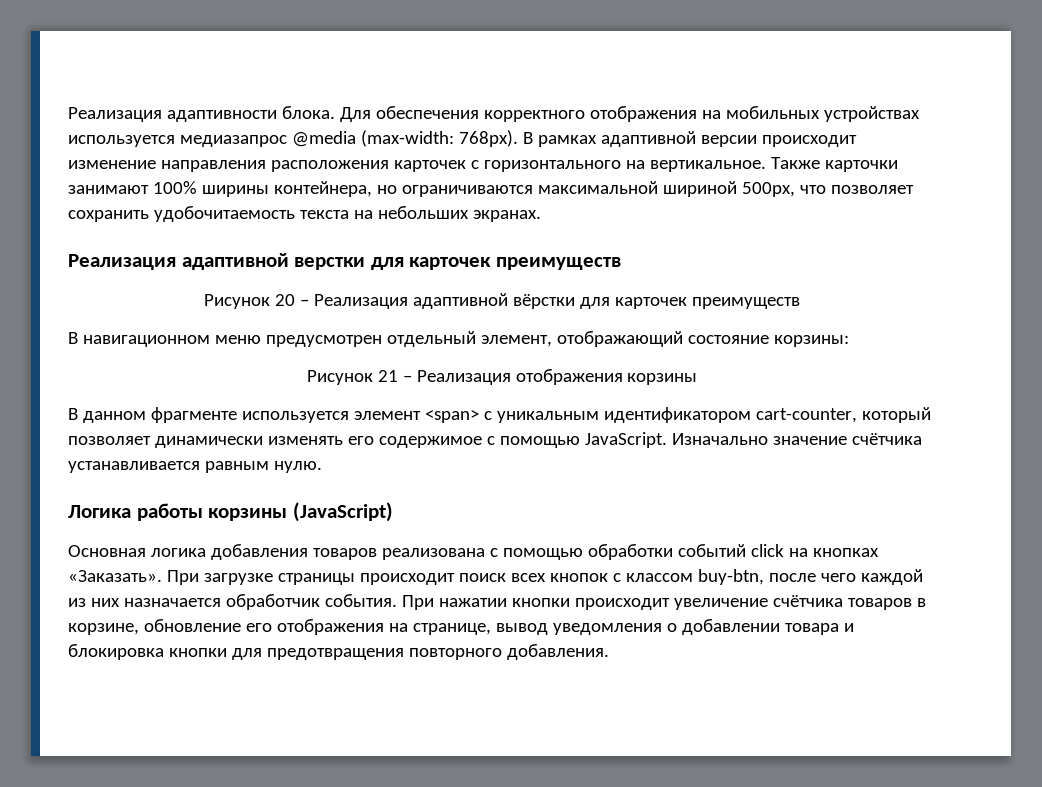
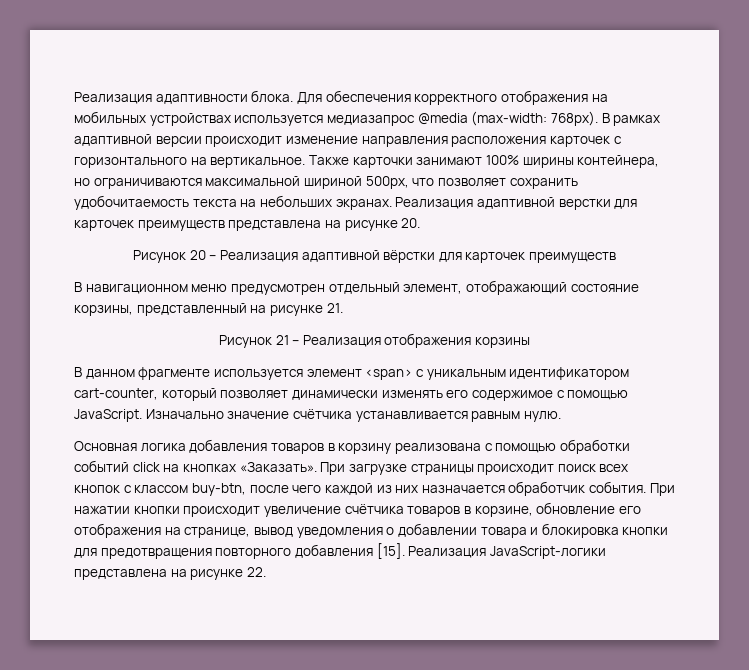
(541, 216) // -> (392, 204) none
(621, 263) none -> [228,218,421,231] представлена на рисунке 20.
[773,335,849,347] корзины: -> [74,303,343,316] корзины, представленный на рисунке 21.
[68,502,393,522] // Логика работы корзины (JavaScript) -> (561, 416) none
(377, 554) none -> [327,443,392,454] в корзину
[506,644,609,660] добавления. -> [294,543,606,559] [74,567,266,580] добавления [15]. Реализация JavaScript-логики представлена на рисунке 22.

